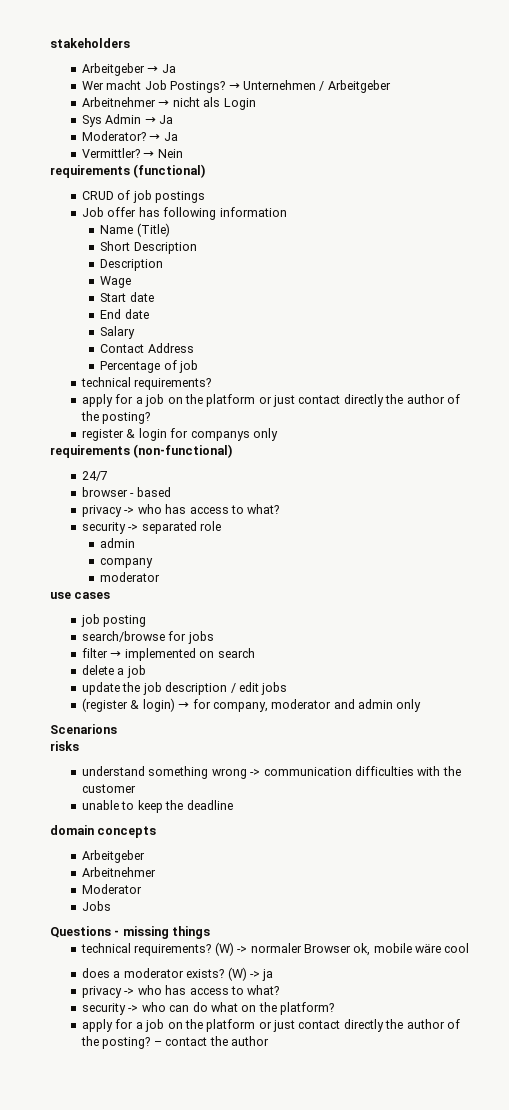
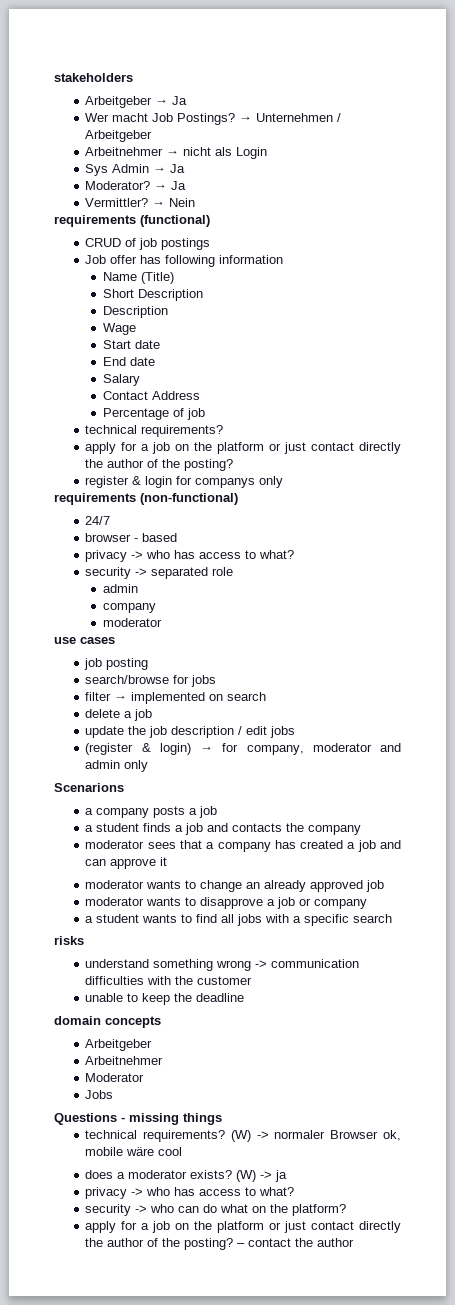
(117, 729) none -> [85,806,218,818] [85,823,362,835] [85,840,402,852] [85,857,168,869] [85,880,385,892] [85,897,368,909] [85,914,393,926] // a company posts a job // a student finds a job and contacts the company // moderator sees that a company has created a job and can approve it // moderator wants to change an already approved job // moderator wants to disapprove a job or company // a student wants to find all jobs with a specific search

